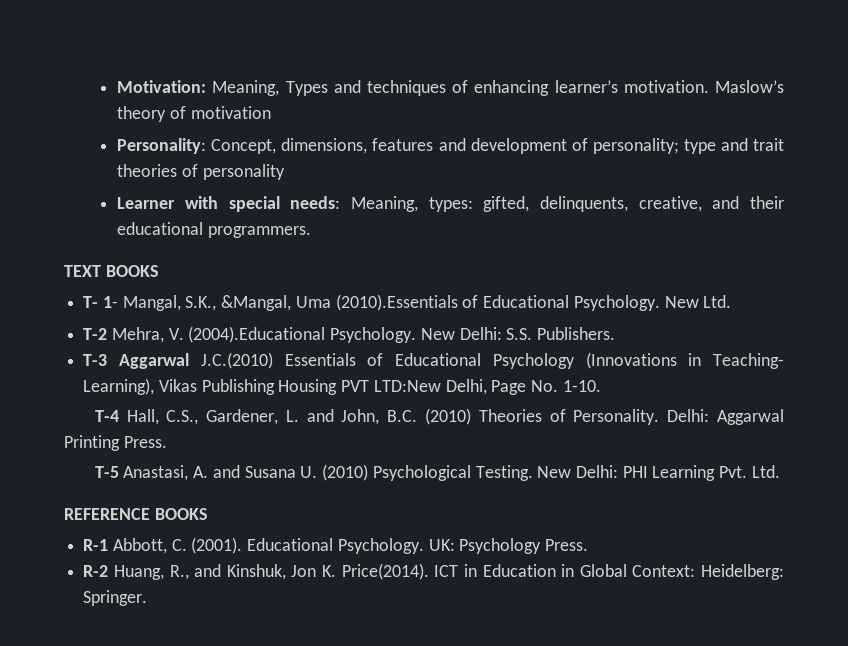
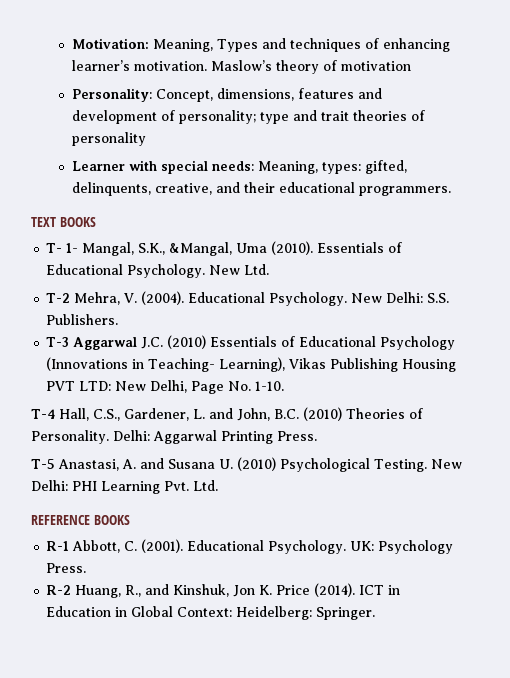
[335,294,458,311] (2010).Essentials -> [271,241,385,255] (2010). Essentials
[188,326,326,343] (2004).Educational -> [141,291,266,305] (2004). Educational
[200,352,273,369] J.C.(2010) -> [141,335,207,349] J.C. (2010)
[373,380,441,392] LTD:New -> [79,381,147,391] LTD: New
[341,563,429,580] Price(2014). -> [276,583,356,597] Price (2014).

